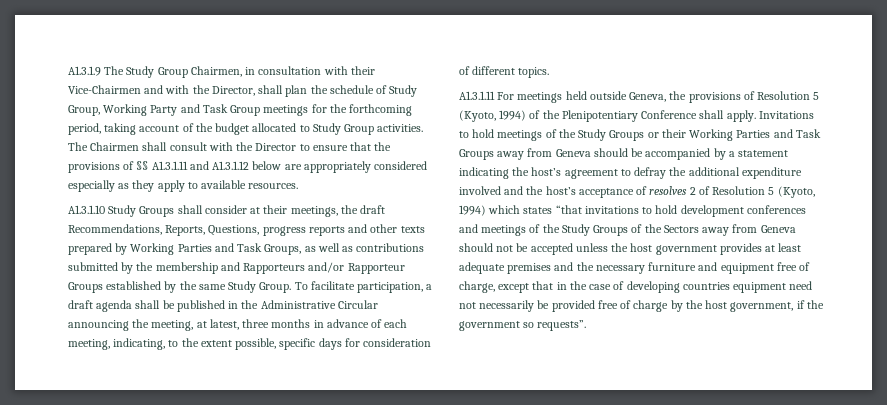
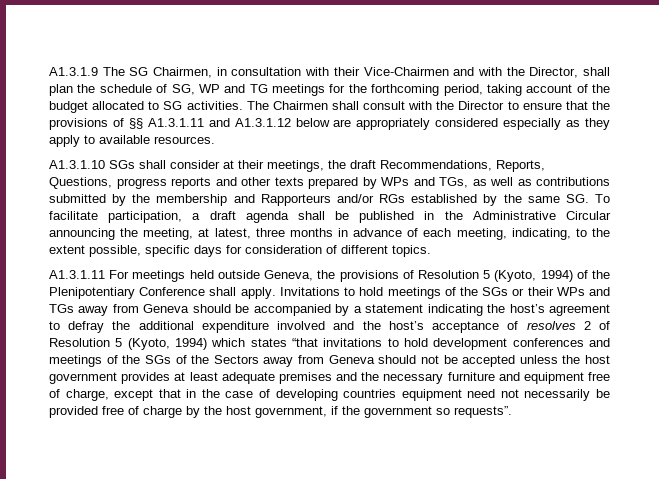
[126,66,188,78] Study Group -> [129,67,149,76] SG
[389,85,418,97] [68,104,261,116] Study Group, Working Party and Task Group -> [171,84,268,95] SG, WP and TG
[312,123,375,135] Study Group -> [163,101,183,110] SG
[108,205,175,217] Study Groups -> [109,160,135,169] SGs
[130,243,302,255] Working Parties and Task Groups, -> [381,177,468,188] WPs and TGs,
[347,263,405,274] [68,282,103,293] Rapporteur Groups -> [379,194,406,203] RGs
[228,281,292,293] Study Group. -> [565,194,589,203] SG.
[578,129,821,141] [459,149,494,160] Study Groups or their Working Parties and Task Groups -> [482,287,611,296] [49,304,74,313] SGs or their WPs and TGs
[561,224,629,236] Study Groups -> [144,355,171,364] SGs

